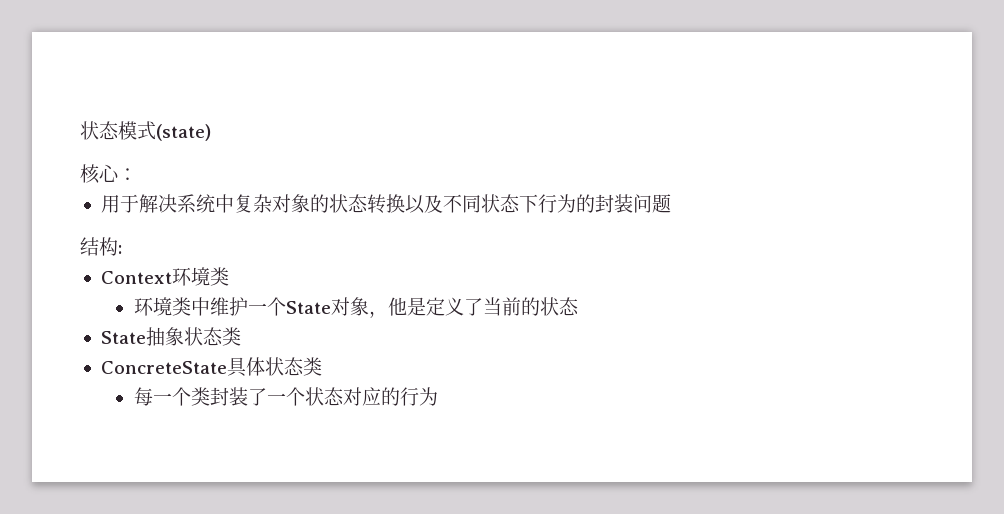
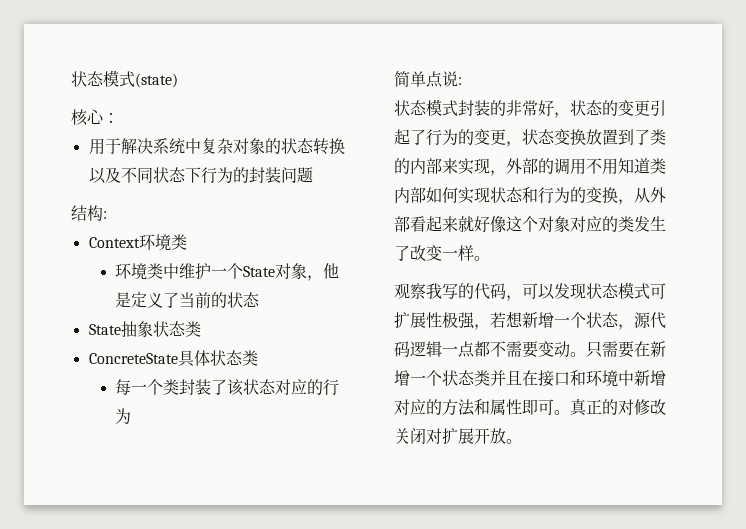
[266,387,305,406] 一个 -> [227,379,245,396] 该
(438, 396) none -> [394,71,462,88] [394,99,666,118] [394,129,666,147] [394,158,666,176] [394,187,666,205] [394,216,666,233] [394,245,490,261] [394,282,666,301] [394,311,666,330] [394,341,666,358] [394,370,666,387] [394,398,666,416] [394,428,522,444] // 简单点说: // 状态模式封装的非常好，状态的变更引起了行为的变更，状态变换放置到了类的内部来实现，外部的调用不用知道类内部如何实现状态和行为的变换，从外部看起来就好像这个对象对应的类发生了改变一样。 // 观察我写的代码，可以发现状态模式可扩展性极强，若想新增一个状态，源代码逻辑一点都不需要变动。只需要在新增一个状态类并且在接口和环境中新增对应的方法和属性即可。真正的对修改关闭对扩展开放。

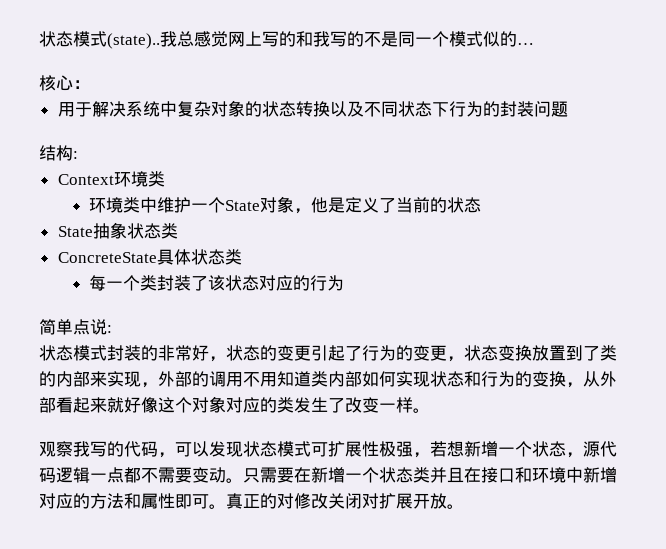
[71,70,178,88] 状态模式(state) -> [39,31,534,49] 状态模式(state)..我总感觉网上写的和我写的不是同一个模式似的…

